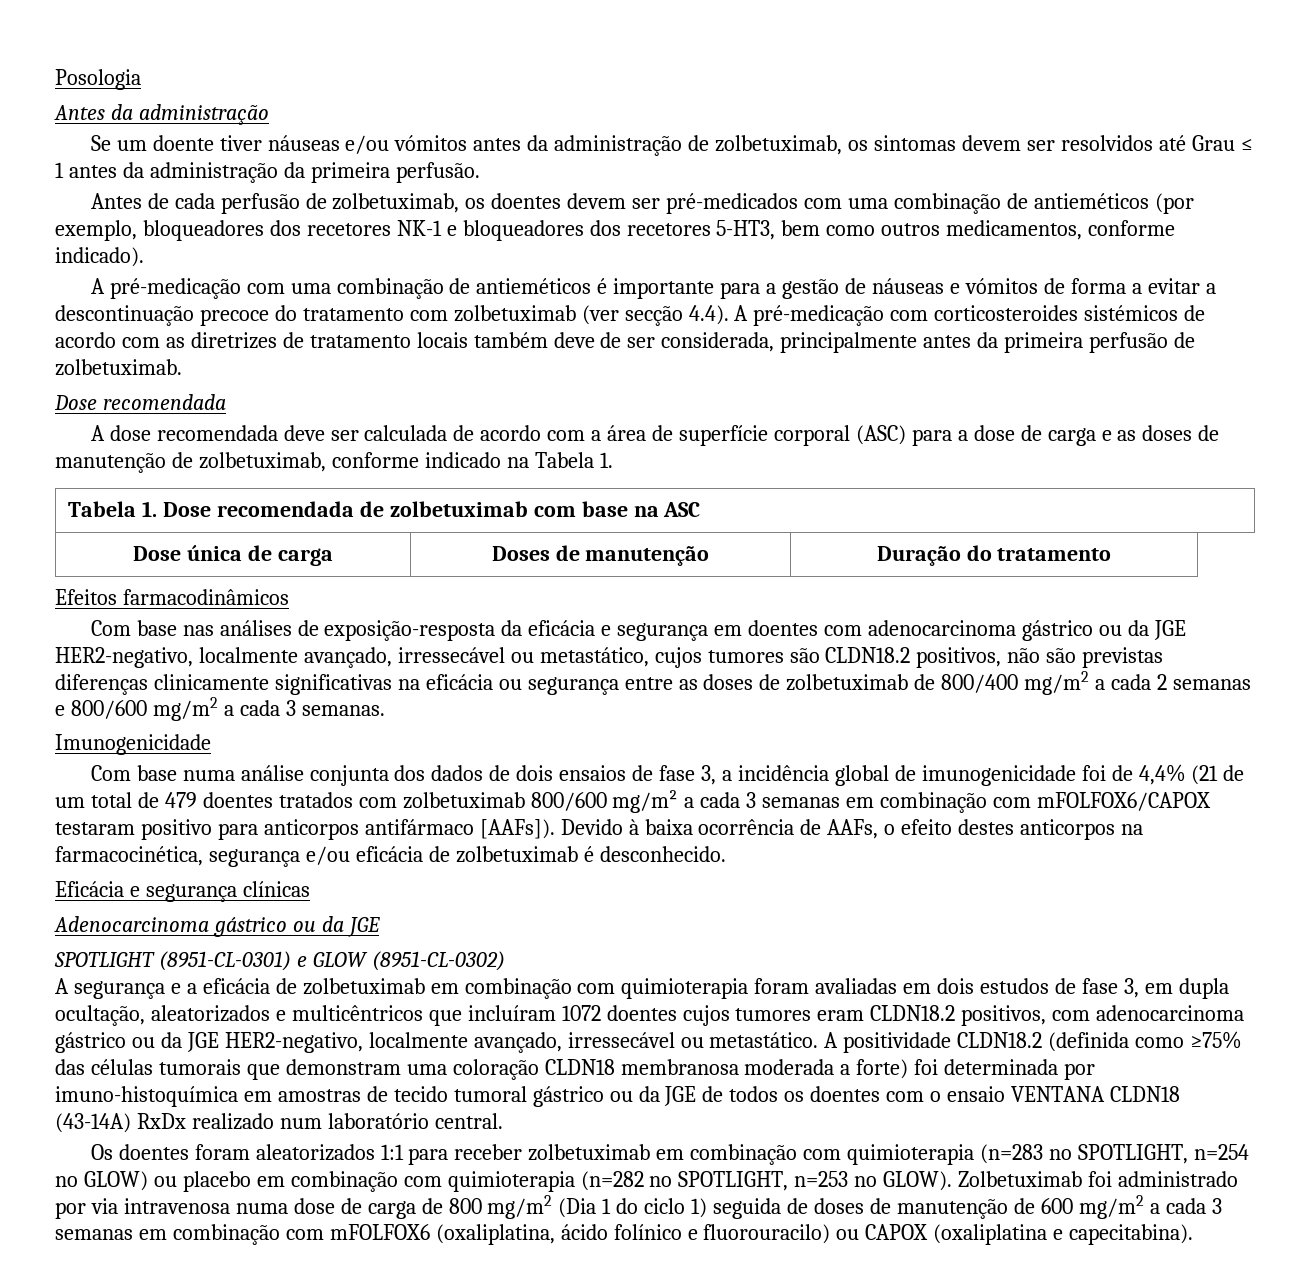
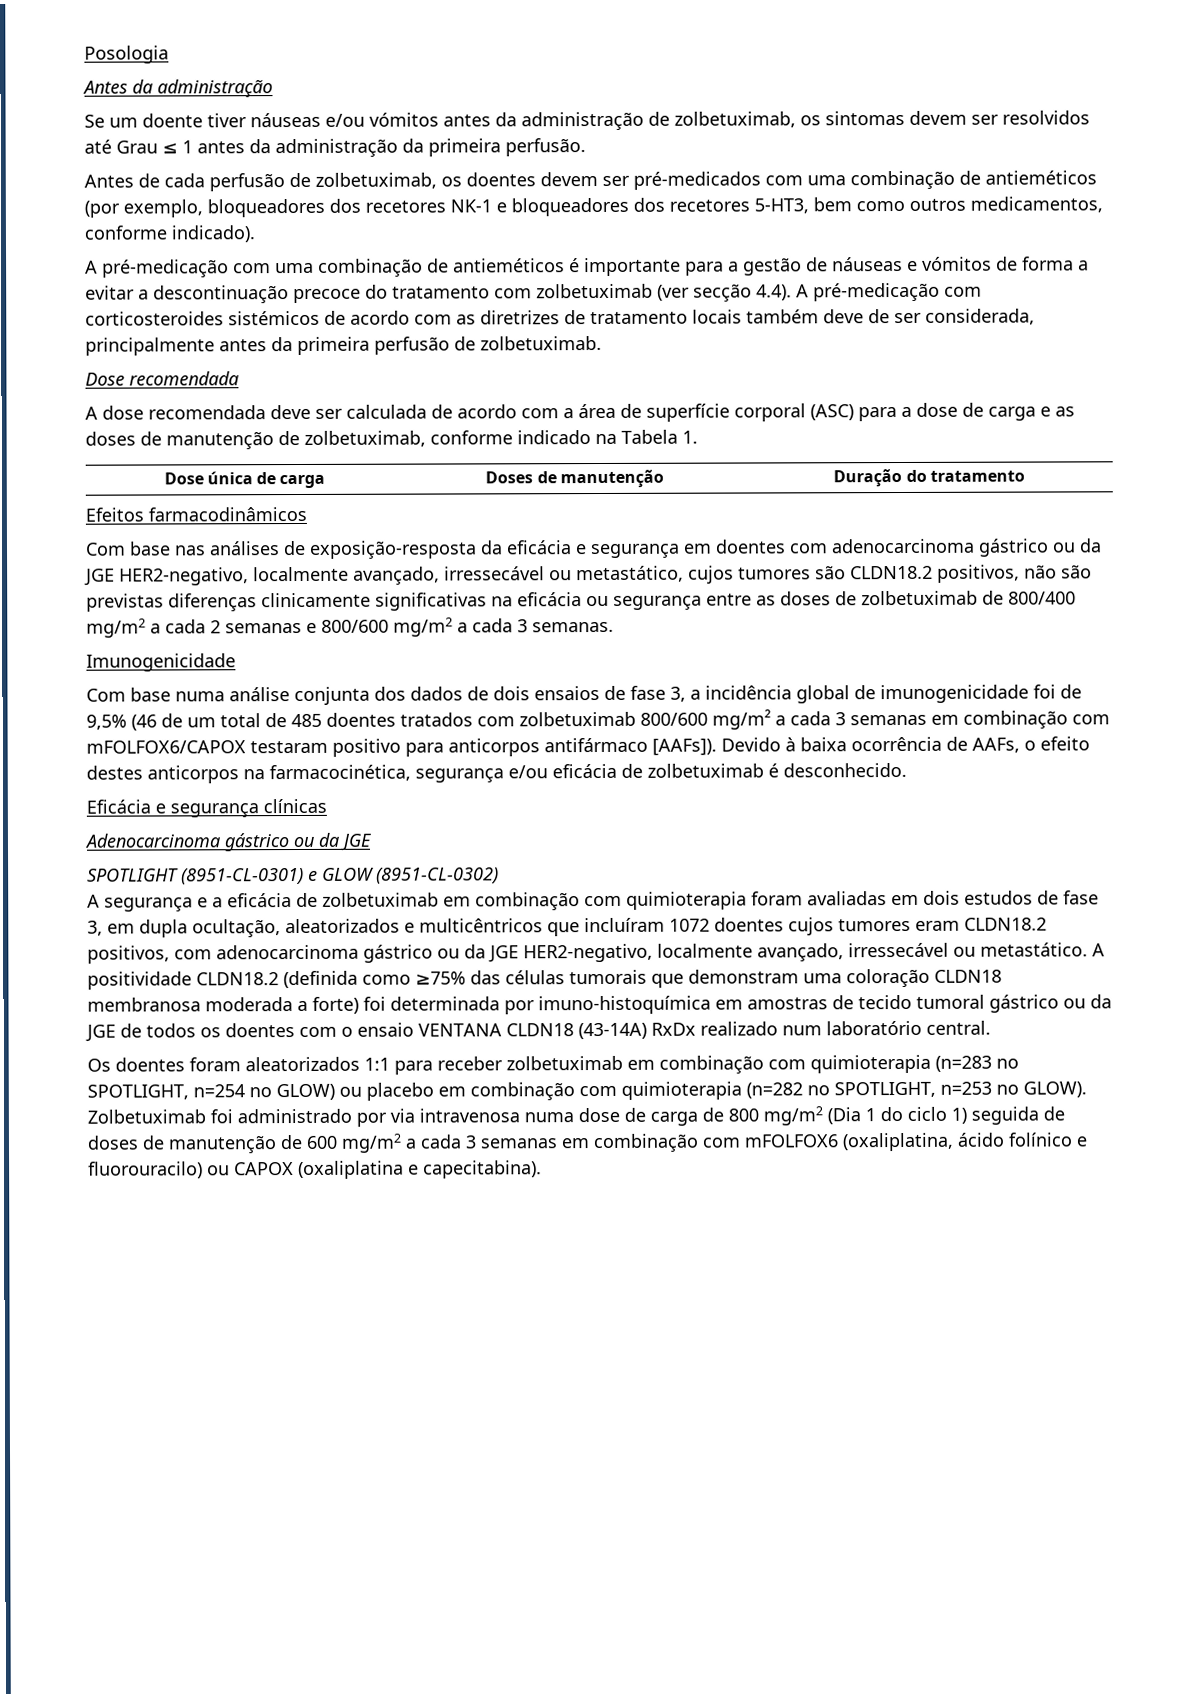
[68,501,701,517] // Tabela 1. Dose recomendada de zolbetuximab com base na ASC -> (698, 437) none
[1138,764,1219,785] 4,4% (21 -> [86,714,157,731] 9,5% (46
[164,792,197,808] 479 -> [291,713,322,728] 485

